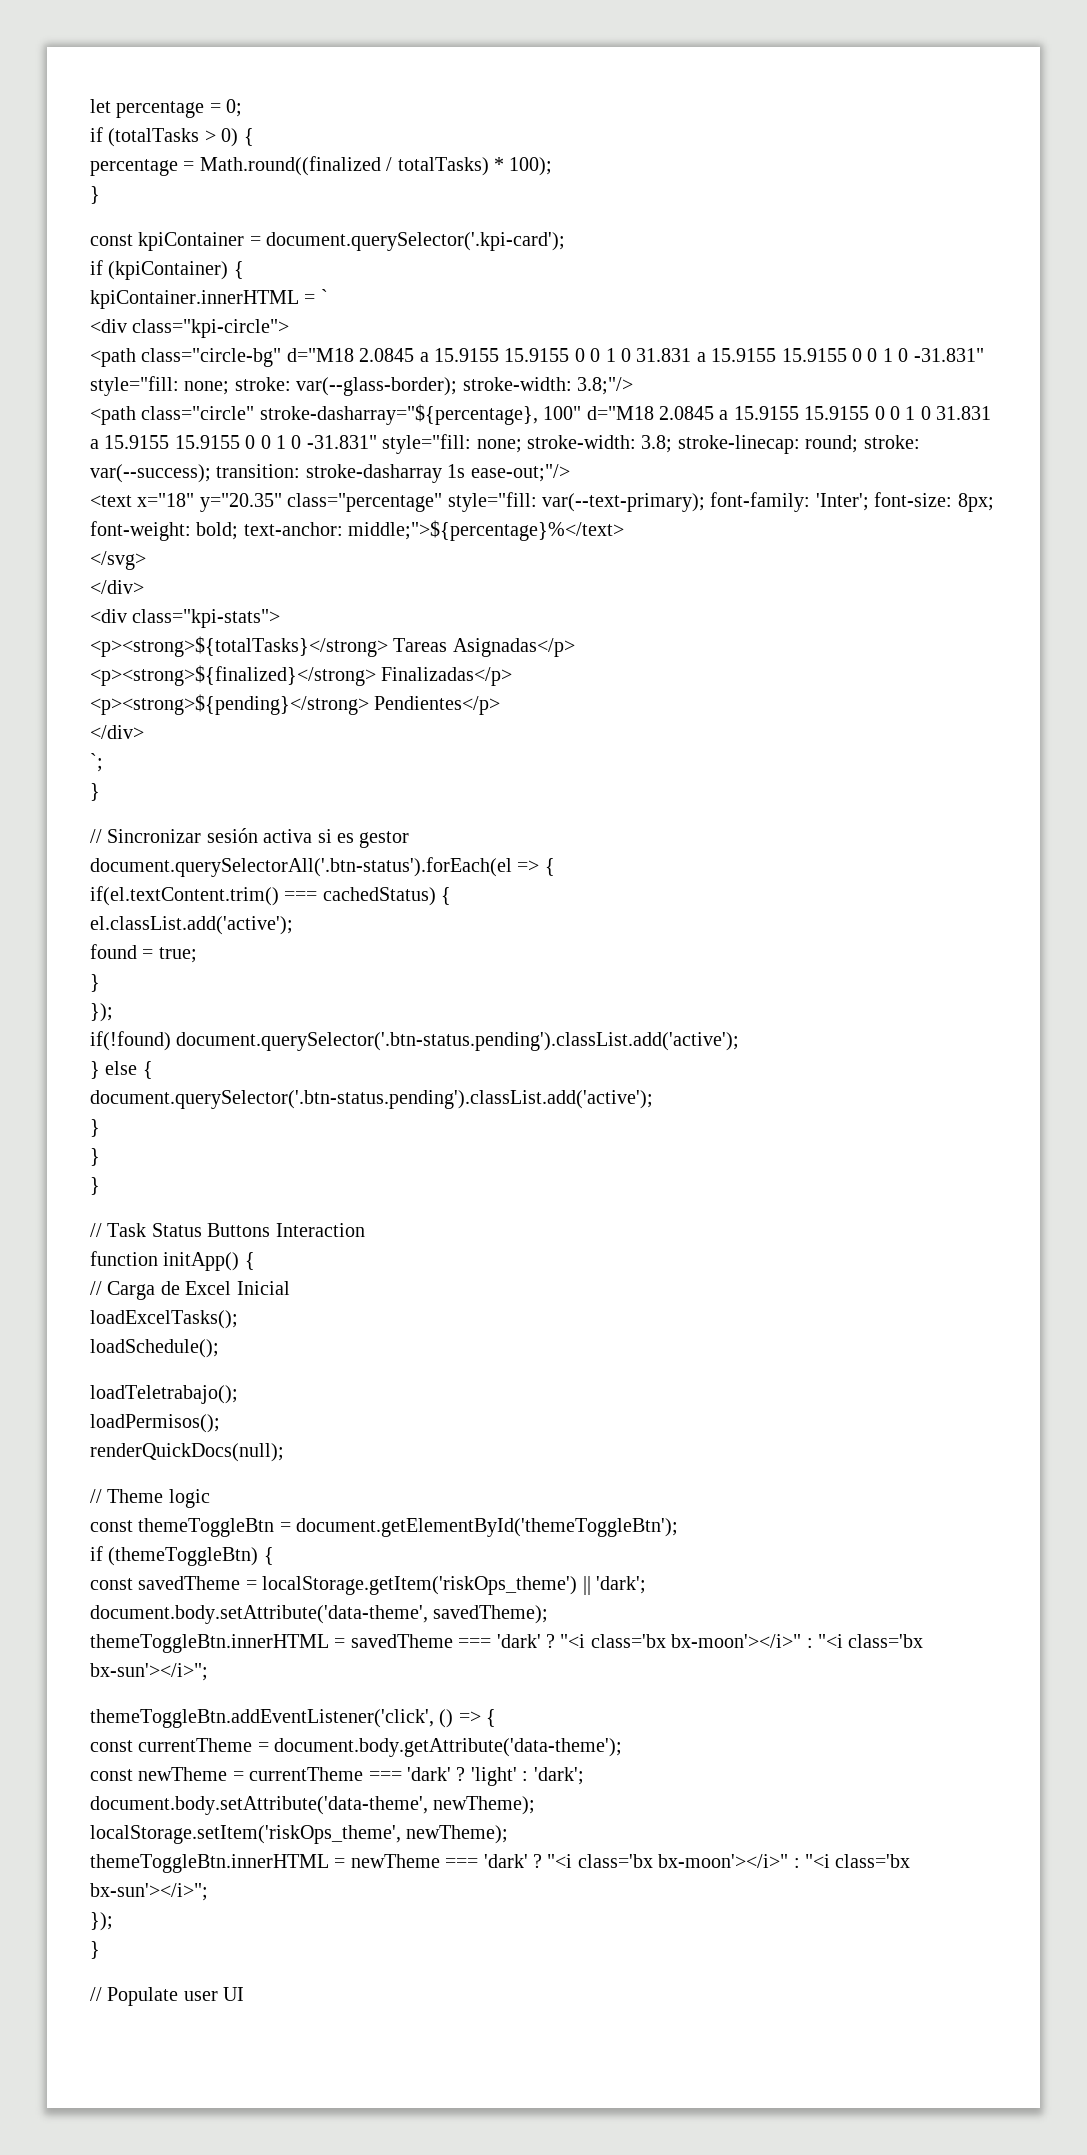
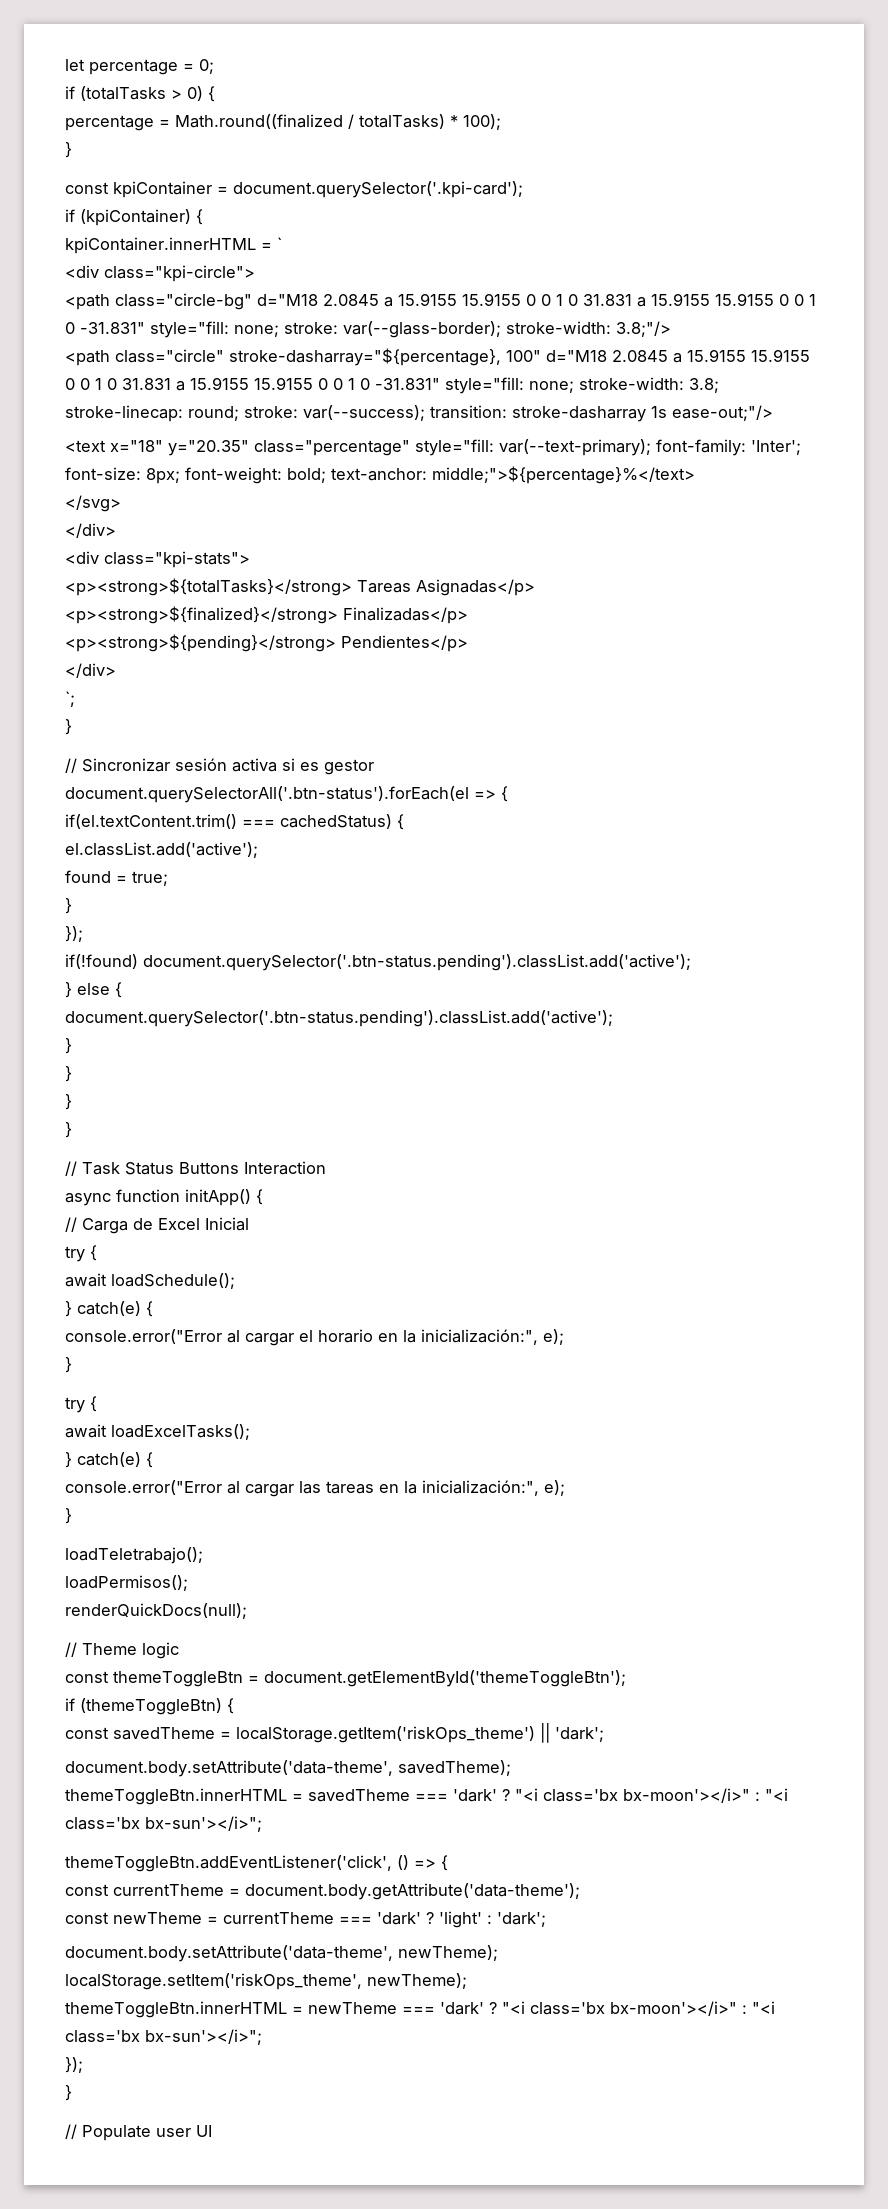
(100, 1186) none -> [65,1122,72,1138] // }
(365, 1230) none -> [65,1193,111,1206] async
[90,1310,238,1329] [90,1339,219,1358] loadExcelTasks(); // loadSchedule(); -> [65,1245,97,1262] [65,1273,235,1289] [65,1301,153,1317] [65,1329,564,1346] [65,1357,72,1373] [65,1396,97,1413] [65,1424,250,1440] [65,1452,153,1468] [65,1480,565,1497] [65,1508,72,1524] try { // await loadSchedule(); // } catch(e) { // console.error("Error al cargar el horario en la inicialización:", e); // } // try { // await loadExcelTasks(); // } catch(e) { // console.error("Error al cargar las tareas en la inicialización:", e); // }

